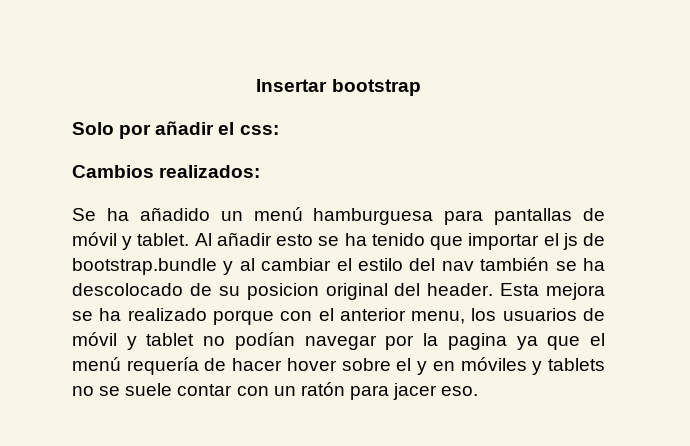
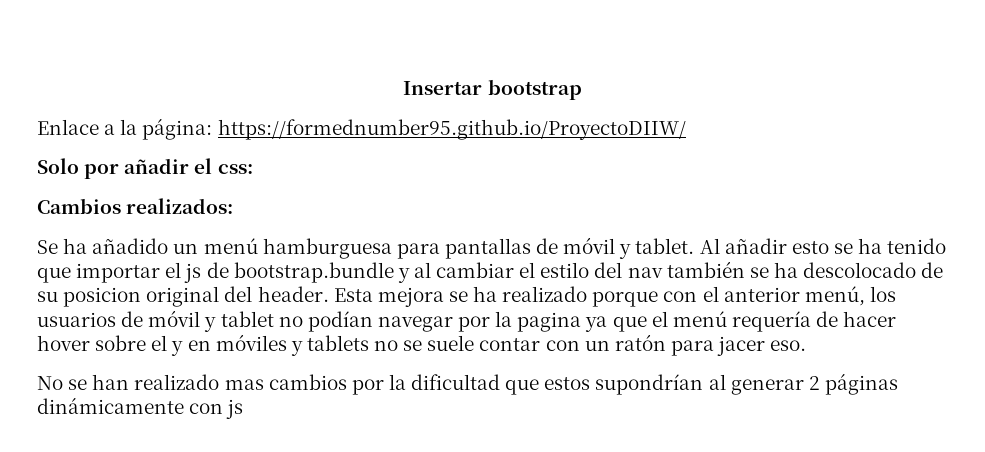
(421, 87) none -> [37,118,686,140] // Enlace a la página: https://formednumber95.github.io/ProyectoDIIW/
[411,311,466,324] menu, -> [804,286,865,306] menú,
(479, 391) none -> [37,373,898,395] [37,397,244,419] // No se han realizado mas cambios por la dificultad que estos supondrían al generar 2 páginas dinámicamente con js

